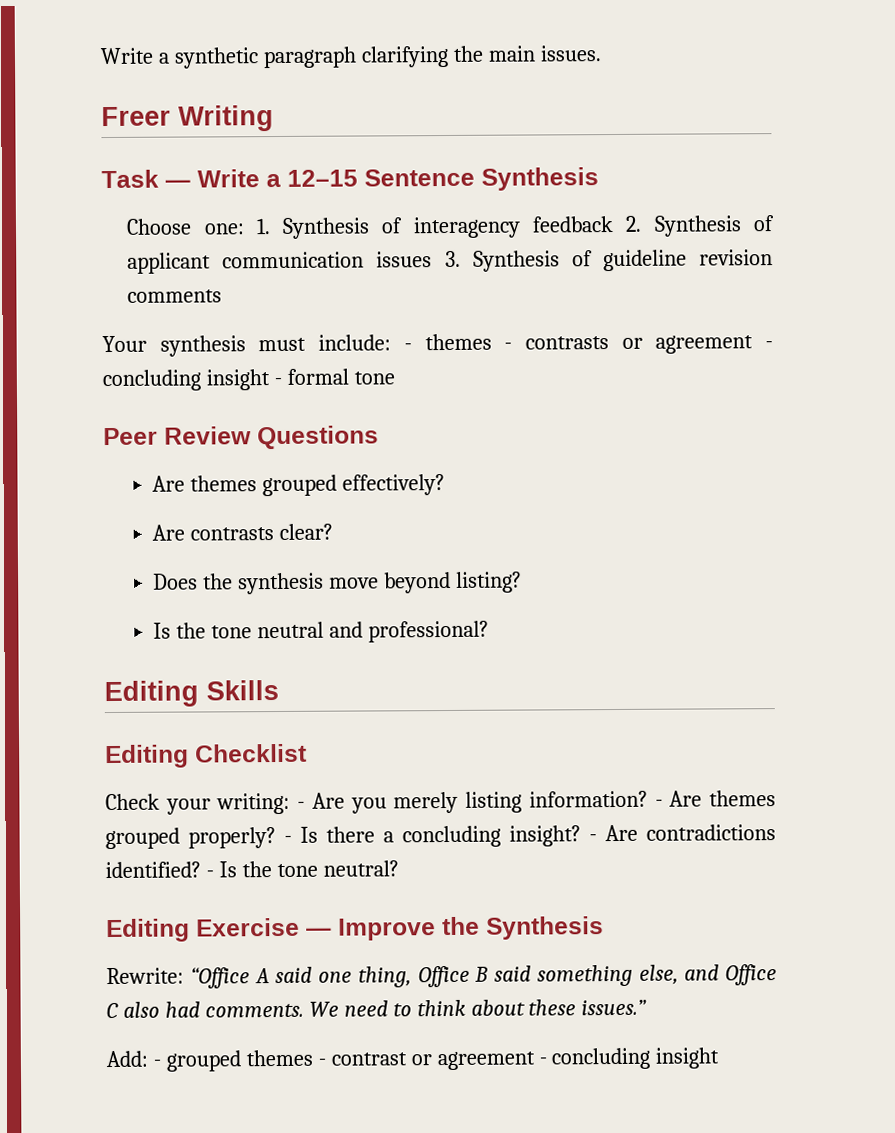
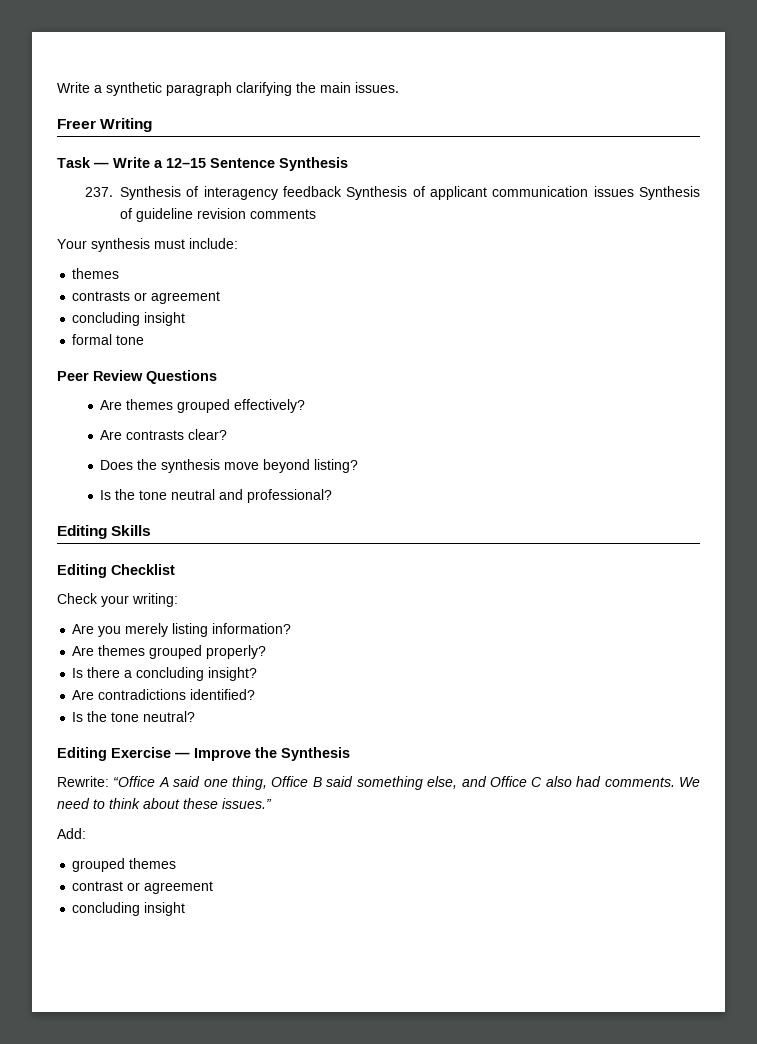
[126,218,271,235] Choose one: 1. -> [84,187,113,197] 237.
[625,215,643,232] 2. -> (342, 191) none
[444,250,461,268] 3. -> (634, 191) none
[403,333,513,351] - themes - -> [72,268,120,279] // themes //
[765,341,773,349] [102,369,282,392] - concluding insight - -> [72,312,186,326] // concluding insight //
[297,801,306,809] - -> (178, 600) //
[654,799,663,807] - -> (292, 628) //
[284,835,292,843] - -> (267, 652) //
[589,834,597,842] - -> (258, 674) //
[205,870,214,878] - -> (256, 694) //
[152,1059,161,1067] - -> (86, 833) //
[317,1058,326,1066] - -> (177, 863) //
[538,1057,547,1065] - -> (214, 887) //

